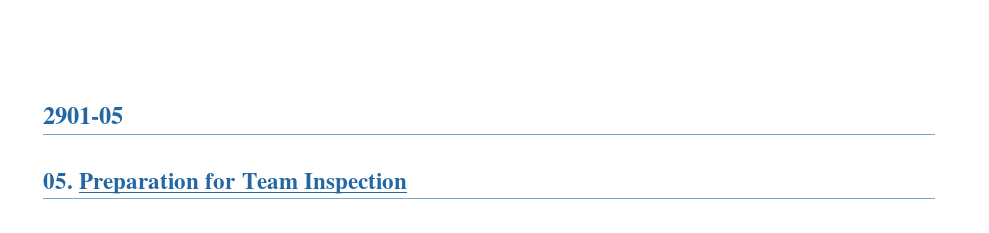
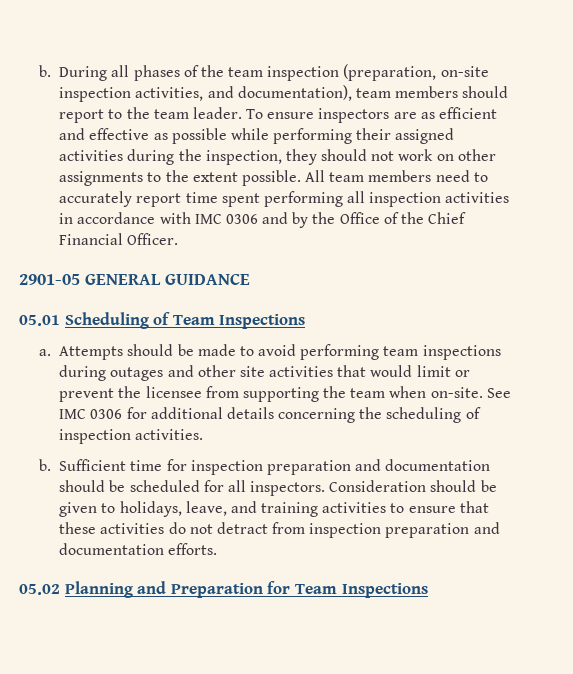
[43,107,123,124] [43,173,73,189] 2901-05 // 05. -> [39,64,489,81] [59,85,509,102] [59,107,498,123] [59,128,455,144] [59,149,496,165] [59,170,488,186] [59,191,510,207] [59,212,467,228] [59,233,179,245] [19,274,250,285] [19,312,306,329] [39,344,501,360] [59,365,470,381] [59,386,511,402] [59,407,481,423] [59,429,204,444] [39,459,491,475] [59,480,497,496] [59,501,489,517] [59,522,500,538] [59,543,218,555] [19,581,167,598] b. During all phases of the team inspection (preparation, on-site inspection activities, and documentation), team members should report to the team leader. To ensure inspectors are as efficient and effective as possible while performing their assigned activities during the inspection, they should not work on other assignments to the extent possible. All team members need to accurately report time spent performing all inspection activities in accordance with IMC 0306 and by the Office of the Chief Financial Officer. // 2901-05 GENERAL GUIDANCE // 05.01 Scheduling of Team Inspections // a. Attempts should be made to avoid performing team inspections during outages and other site activities that would limit or prevent the licensee from supporting the team when on-site. See IMC 0306 for additional details concerning the scheduling of inspection activities. // b. Sufficient time for inspection preparation and documentation should be scheduled for all inspectors. Consideration should be given to holidays, leave, and training activities to ensure that these activities do not detract from inspection preparation and documentation efforts. // 05.02 Planning and
[303,173,407,194] Inspection -> [341,583,428,598] Inspections

